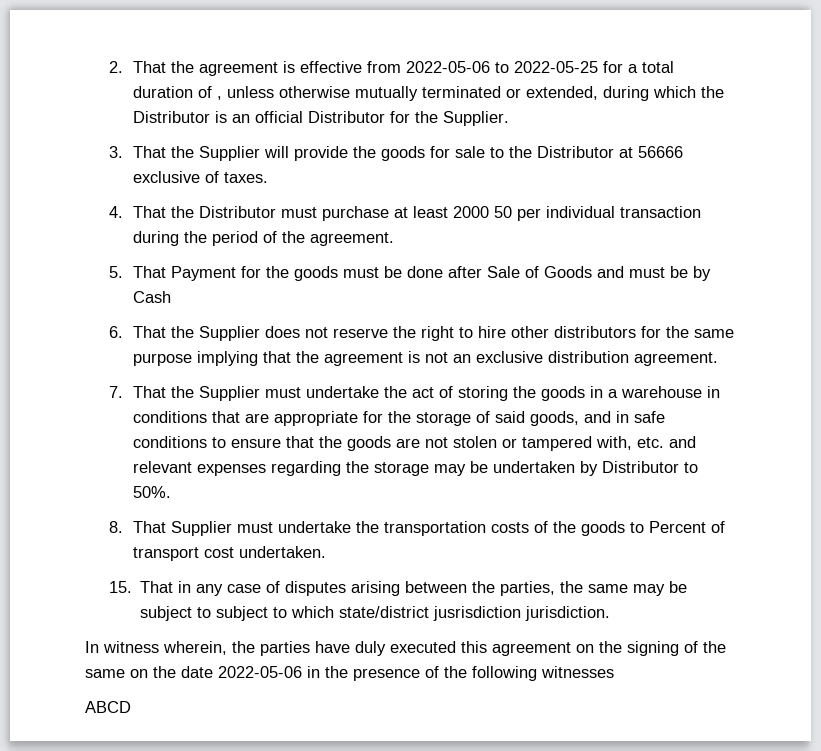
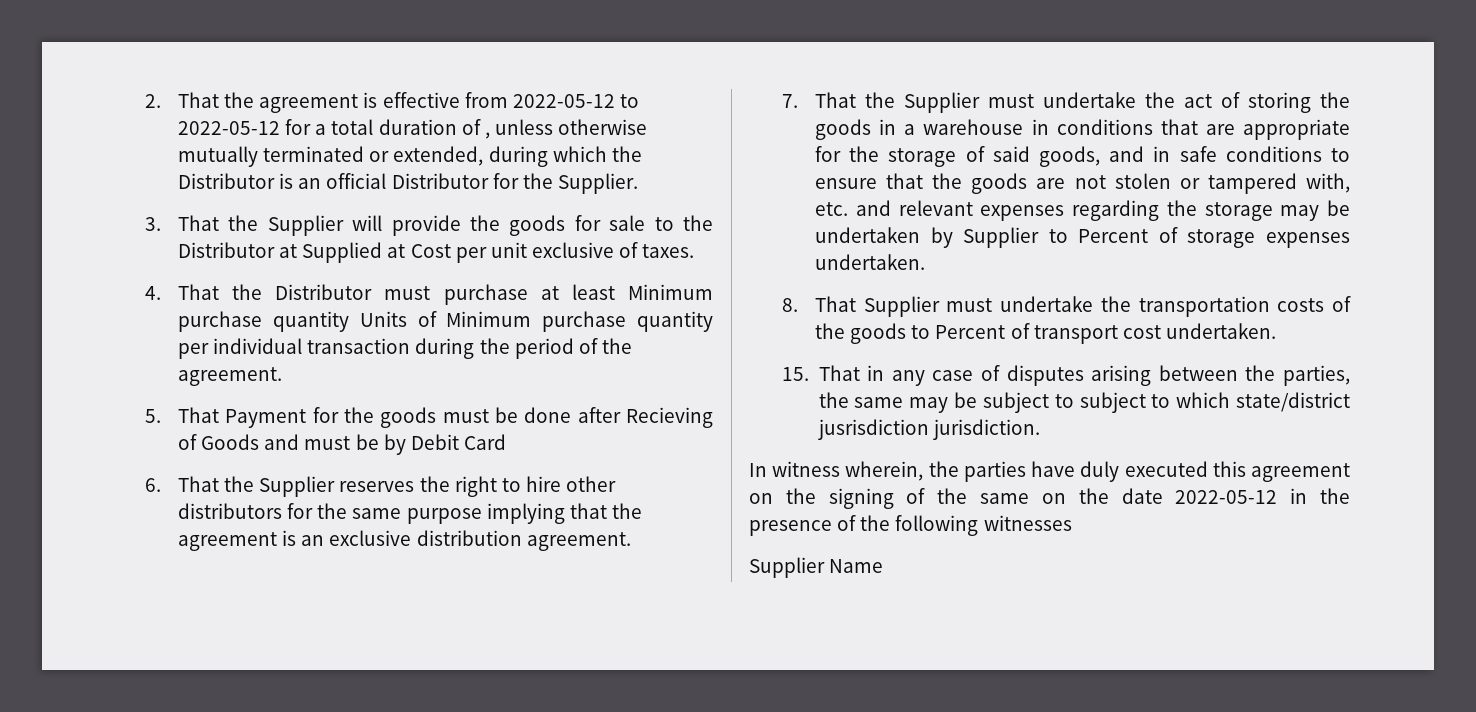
[406,61,599,73] 2022-05-06 to 2022-05-25 -> [512,94,639,108] [178,121,281,135] 2022-05-12 to 2022-05-12
[638,146,684,158] 56666 -> [302,242,527,263] Supplied at Cost per unit
[453,206,513,218] 2000 50 -> [628,284,714,300] [178,311,714,332] Minimum purchase quantity Units of Minimum purchase quantity
[487,266,521,278] Sale -> [626,407,714,428] Recieving
[133,291,172,303] Cash -> [410,434,506,450] Debit Card
[265,326,389,338] does not reserve -> [339,481,415,492] reserves
[425,352,449,363] not -> (297, 538) none
[602,461,699,473] [133,486,172,498] Distributor to 50%. -> [963,227,1351,248] [815,254,926,270] Supplier to Percent of storage expenses undertaken.
[218,666,302,678] 2022-05-06 -> [1175,490,1278,504] 2022-05-12
[85,701,131,713] ABCD -> [749,557,884,578] Supplier Name

